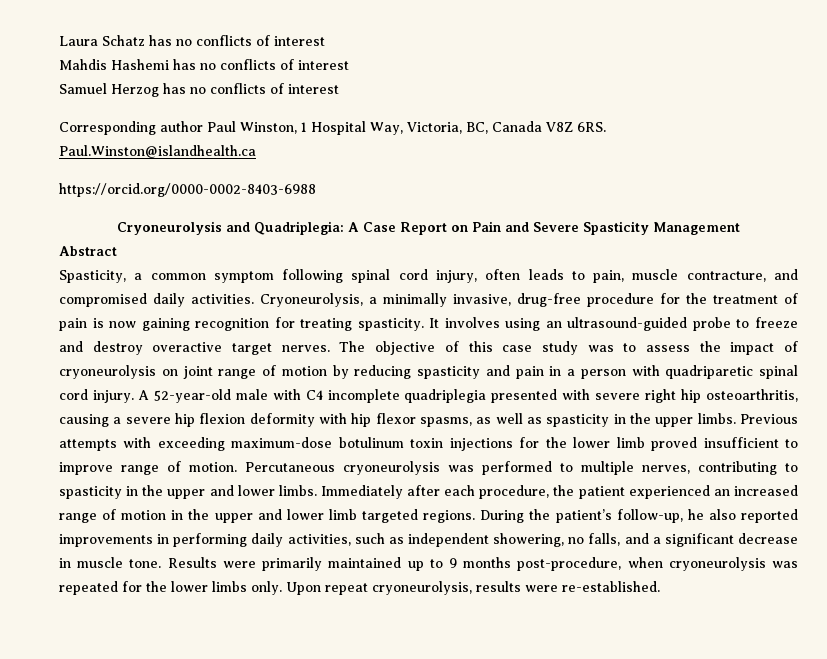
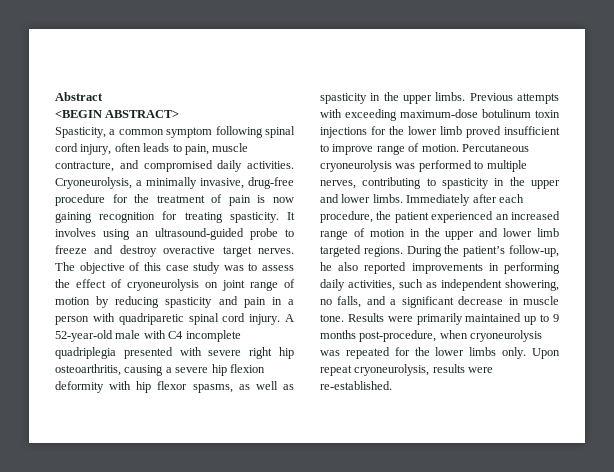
[59,35,325,46] [59,59,349,70] [59,83,339,97] [59,121,606,135] [59,145,256,158] [59,183,316,197] [117,221,740,235] [59,246,117,256] Laura Schatz has no conflicts of interest // Mahdis Hashemi has no conflicts of interest // Samuel Herzog has no conflicts of interest // Corresponding author Paul Winston, 1 Hospital Way, Victoria, BC, Canada V8Z 6RS. Paul.Winston@islandhealth.ca // https://orcid.org/0000-0002-8403-6988 // Cryoneurolysis and Quadriplegia: A Case Report on Pain and Severe Spasticity Management // Abstract -> [55,92,103,101] [55,110,180,118] Abstract // <BEGIN ABSTRACT>
[730,342,775,355] impact -> [76,279,106,288] effect

